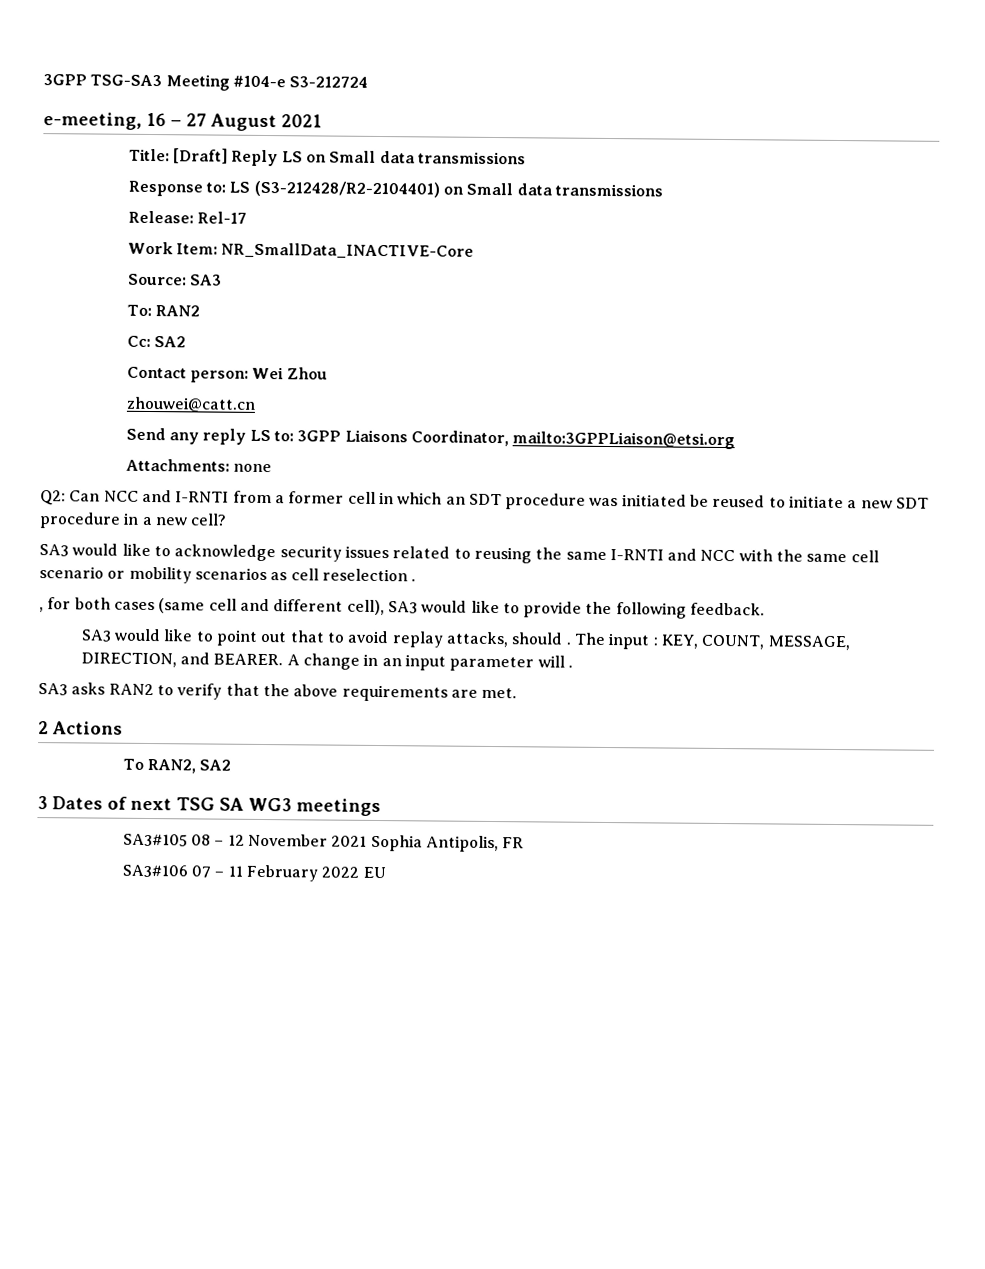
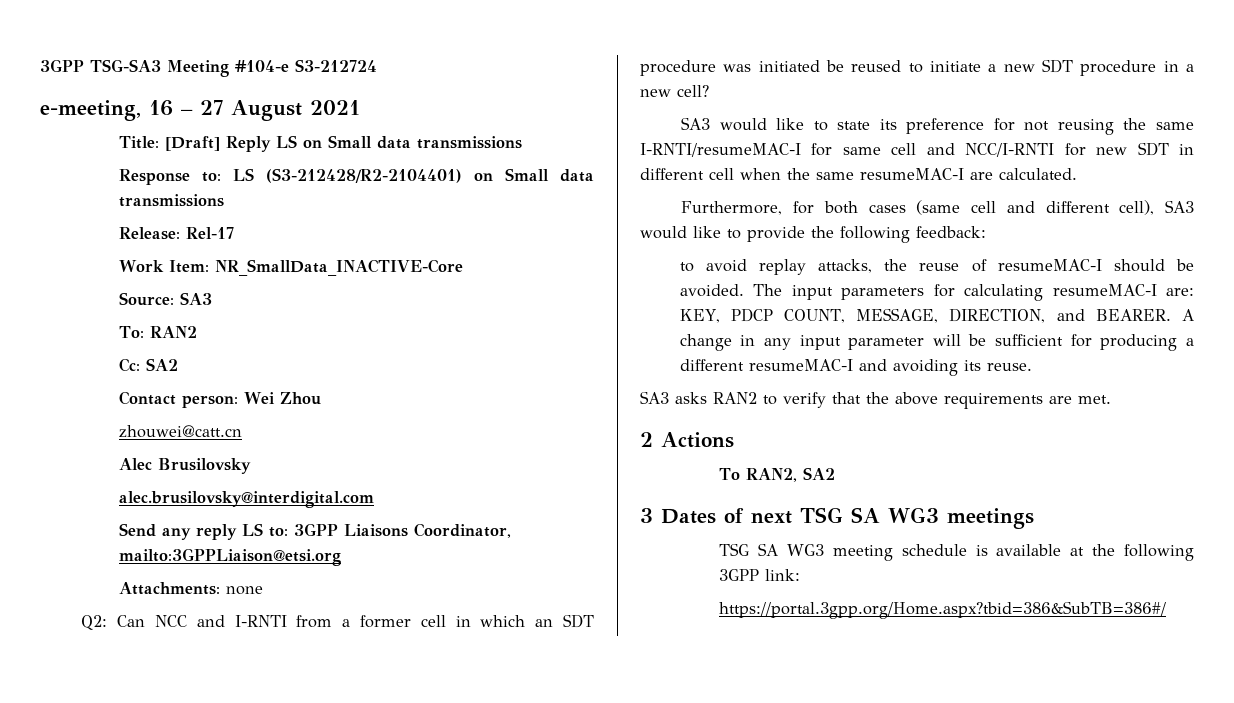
(256, 404) none -> [119,458,252,474] [119,491,375,508] // Alec Brusilovsky // alec.brusilovsky@interdigital.com
[174,544,879,564] [39,566,417,584] [39,607,44,613] acknowledge security issues related to reusing the same I-RNTI and NCC with the same cell scenario or mobility scenarios as cell reselection . // , -> [837,118,1194,135] [640,142,1194,157] [640,168,1077,180] [681,201,783,215] state its preference for not reusing the same I-RNTI/resumeMAC-I for same cell and NCC/I-RNTI for new SDT in different cell when the same resumeMAC-I are calculated. // Furthermore,
[690,602,766,616] [80,628,699,650] feedback. // SA3 would like to point out that to avoid replay attacks, should . The input : KEY, -> [916,226,986,238] [679,259,1194,275] [679,284,1194,301] [679,308,773,323] feedback: // to avoid replay attacks, the reuse of resumeMAC-I should be avoided. The input parameters for calculating resumeMAC-I are: KEY, PDCP
[381,658,402,667] an -> [763,338,791,350] any
[567,664,573,668] . -> [968,334,1194,351] [679,359,1032,376] be sufficient for producing a different resumeMAC-I and avoiding its reuse.
[122,833,525,853] [121,864,386,882] SA3#105 08 – 12 November 2021 Sophia Antipolis, FR // SA3#106 07 – 11 February 2022 EU -> [719,543,1194,561] [719,569,801,581] [719,601,1167,619] TSG SA WG3 meeting schedule is available at the following 3GPP link: // https://portal.3gpp.org/Home.aspx?tbid=386&SubTB=386#/

